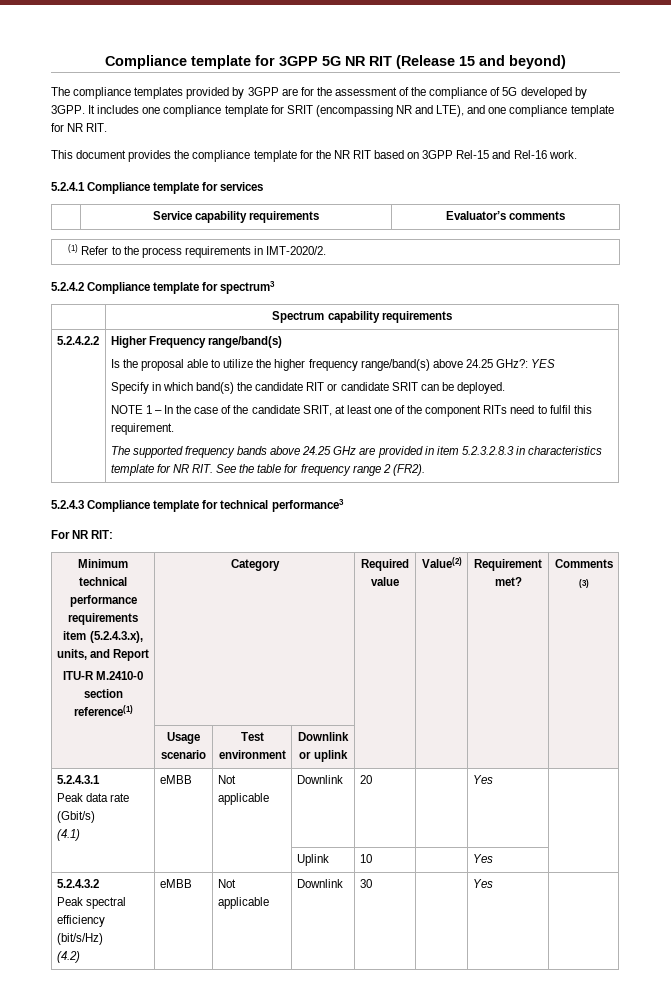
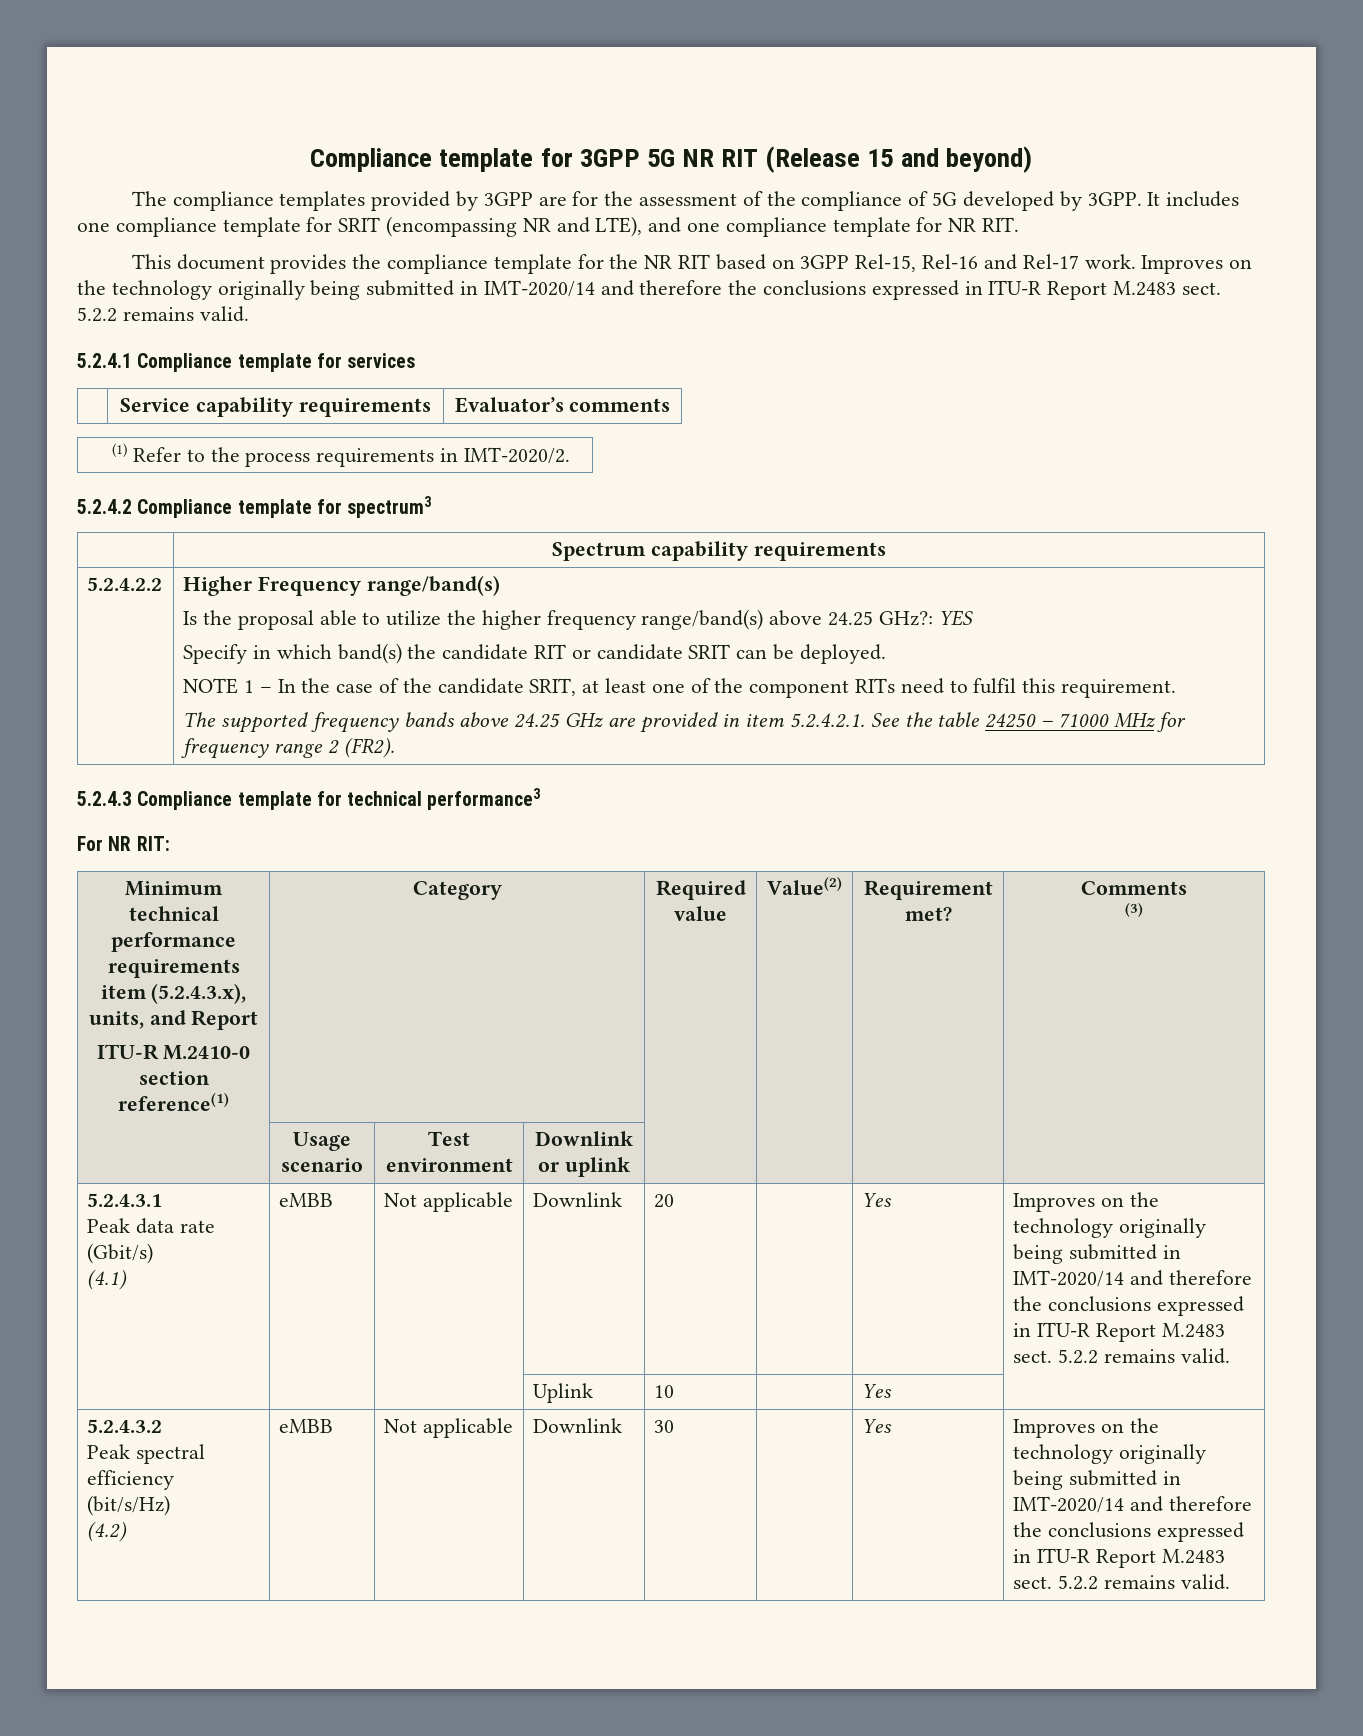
[456,150,577,159] Rel-15 and Rel-16 work. -> [855,254,1253,274] [77,280,1221,300] [77,306,249,322] Rel-15, Rel-16 and Rel-17 work. Improves on the technology originally being submitted in IMT-2020/14 and therefore the conclusions expressed in ITU-R Report M.2483 sect. 5.2.2 remains valid.
[461,446,603,455] [110,464,282,476] 5.2.3.2.8.3 in characteristics template for NR RIT. See the table -> [789,712,1156,728] 5.2.4.2.1. See the table 24250 – 71000 MHz
(493, 779) none -> [1013,1192,1159,1212] [1013,1218,1206,1238] [1013,1244,1181,1264] [1013,1270,1252,1287] [1013,1296,1244,1316] [1013,1322,1225,1342] [1013,1348,1230,1364] Improves on the technology originally being submitted in IMT-2020/14 and therefore the conclusions expressed in ITU-R Report M.2483 sect. 5.2.2 remains valid.
(493, 883) none -> [1013,1418,1159,1438] [1013,1444,1206,1464] [1013,1470,1181,1490] [1013,1496,1252,1513] [1013,1522,1244,1542] [1013,1548,1225,1568] [1013,1574,1230,1590] Improves on the technology originally being submitted in IMT-2020/14 and therefore the conclusions expressed in ITU-R Report M.2483 sect. 5.2.2 remains valid.

